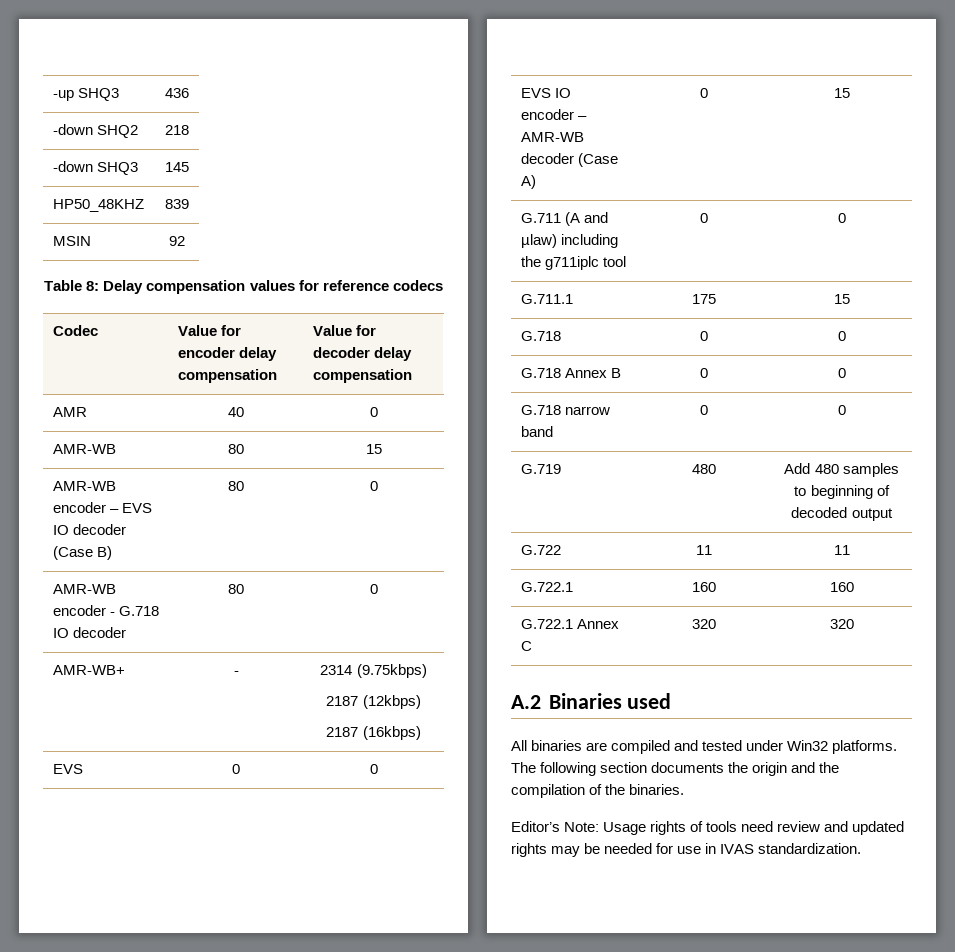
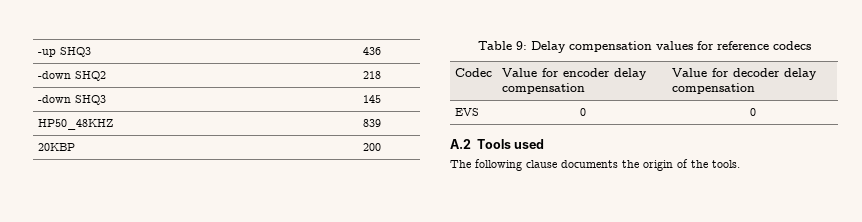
[52,236,91,246] [168,236,185,246] MSIN | 92 -> [37,143,75,151] [362,143,381,151] 20KBP | 200
[86,281,100,291] 8: -> [515,41,527,50] 9:
[52,407,87,417] [228,407,244,417] [369,407,378,417] [52,444,116,454] [228,444,244,454] [365,444,382,454] [52,481,116,491] [52,502,152,513] [52,524,126,535] [52,546,112,560] [228,481,244,491] [369,481,378,491] [52,584,116,594] [52,605,159,616] [52,627,126,638] [228,584,244,594] [369,584,378,594] [52,665,125,675] [233,671,239,675] [320,664,427,678] [326,695,421,709] [326,726,421,740] [52,764,83,774] [232,764,240,774] [369,764,378,774] [520,88,571,98] [520,109,587,120] [520,132,584,142] [520,153,618,167] [520,175,536,189] [700,88,708,98] [833,88,850,98] [520,212,608,226] [520,234,618,248] [520,256,626,270] [700,213,708,223] [837,213,846,223] [520,294,573,304] [692,294,716,304] [833,294,850,304] [520,331,561,341] [700,331,708,341] [837,331,846,341] [520,368,621,378] [700,368,708,378] [837,368,846,378] [520,405,610,415] [520,426,553,437] [700,405,708,415] [837,405,846,415] [520,464,561,474] [692,464,716,474] [784,463,899,477] [794,485,890,499] [791,507,893,521] [520,545,561,555] [696,545,712,555] [833,545,850,555] [520,582,573,592] [692,582,716,592] [829,582,854,592] [520,619,619,629] [520,641,532,651] [692,619,716,629] [829,619,854,629] AMR | 40 | 0 // AMR-WB | 80 | 15 // AMR-WB encoder – EVS IO decoder (Case B) | 80 | 0 // AMR-WB encoder - G.718 IO decoder | 80 | 0 // AMR-WB+ | - | 2314 (9.75kbps) // 2187 (12kbps) // 2187 (16kbps) // EVS | 0 | 0 // EVS IO encoder – AMR-WB decoder (Case A) | 0 | 15 // G.711 (A and µlaw) including the g711iplc tool | 0 | 0 // G.711.1 | 175 | 15 // G.718 | 0 | 0 // G.718 Annex B | 0 | 0 // G.718 narrow band | 0 | 0 // G.719 | 480 | Add 480 samples to beginning of decoded output // G.722 | 11 | 11 // G.722.1 | 160 | 160 // G.722.1 Annex C | 320 | 320 -> [454,108,479,116] [579,108,586,116] [749,108,756,116] EVS | 0 | 0
[548,693,622,709] Binaries -> [476,139,511,149] Tools
[511,740,898,754] All binaries are compiled and tested under Win32 platforms. -> (545, 144) none
[600,762,648,773] section -> [526,160,557,168] clause
[791,762,840,773] [511,784,685,798] [511,821,905,835] [511,843,862,857] and the compilation of the binaries. // Editor’s Note: Usage rights of tools need review and updated rights may be needed for use in IVAS standardization. -> [677,159,740,168] of the tools.

